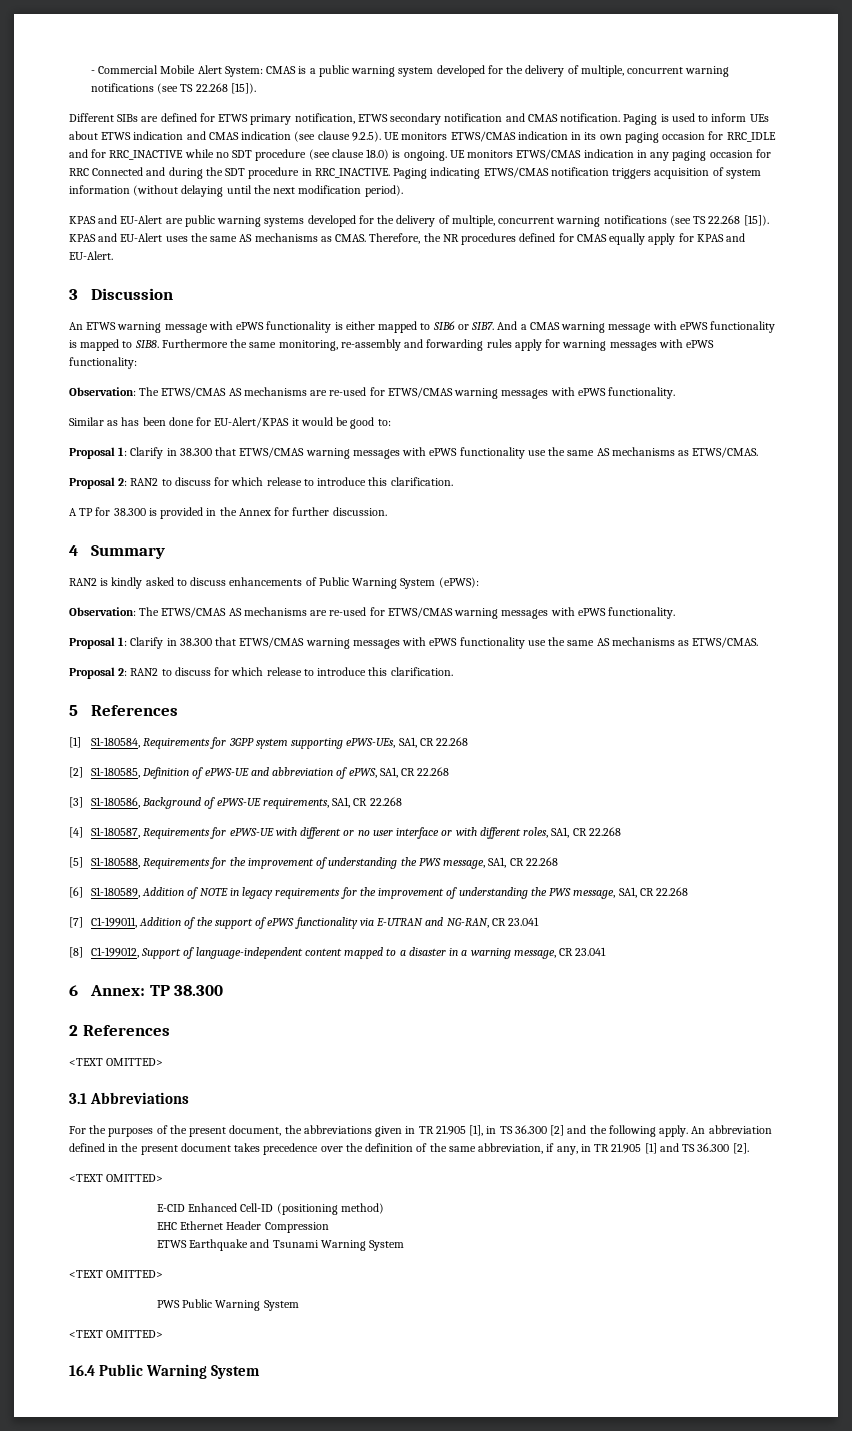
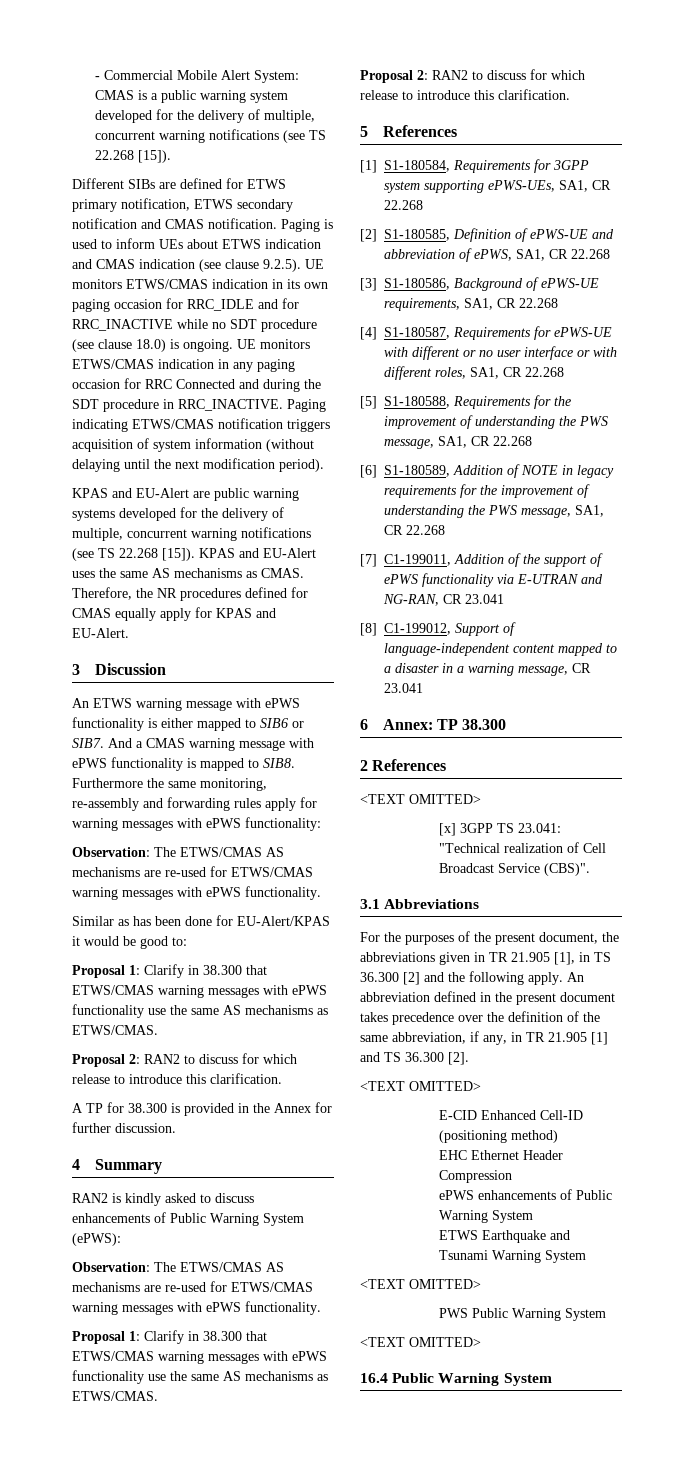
(164, 1062) none -> [438,823,561,836] [438,842,606,853] [438,863,590,876] // [x] 3GPP TS 23.041: "Technical realization of Cell Broadcast Service (CBS)".
(329, 1227) none -> [438,1189,612,1200] [438,1210,533,1223] // ePWS enhancements of Public Warning System

